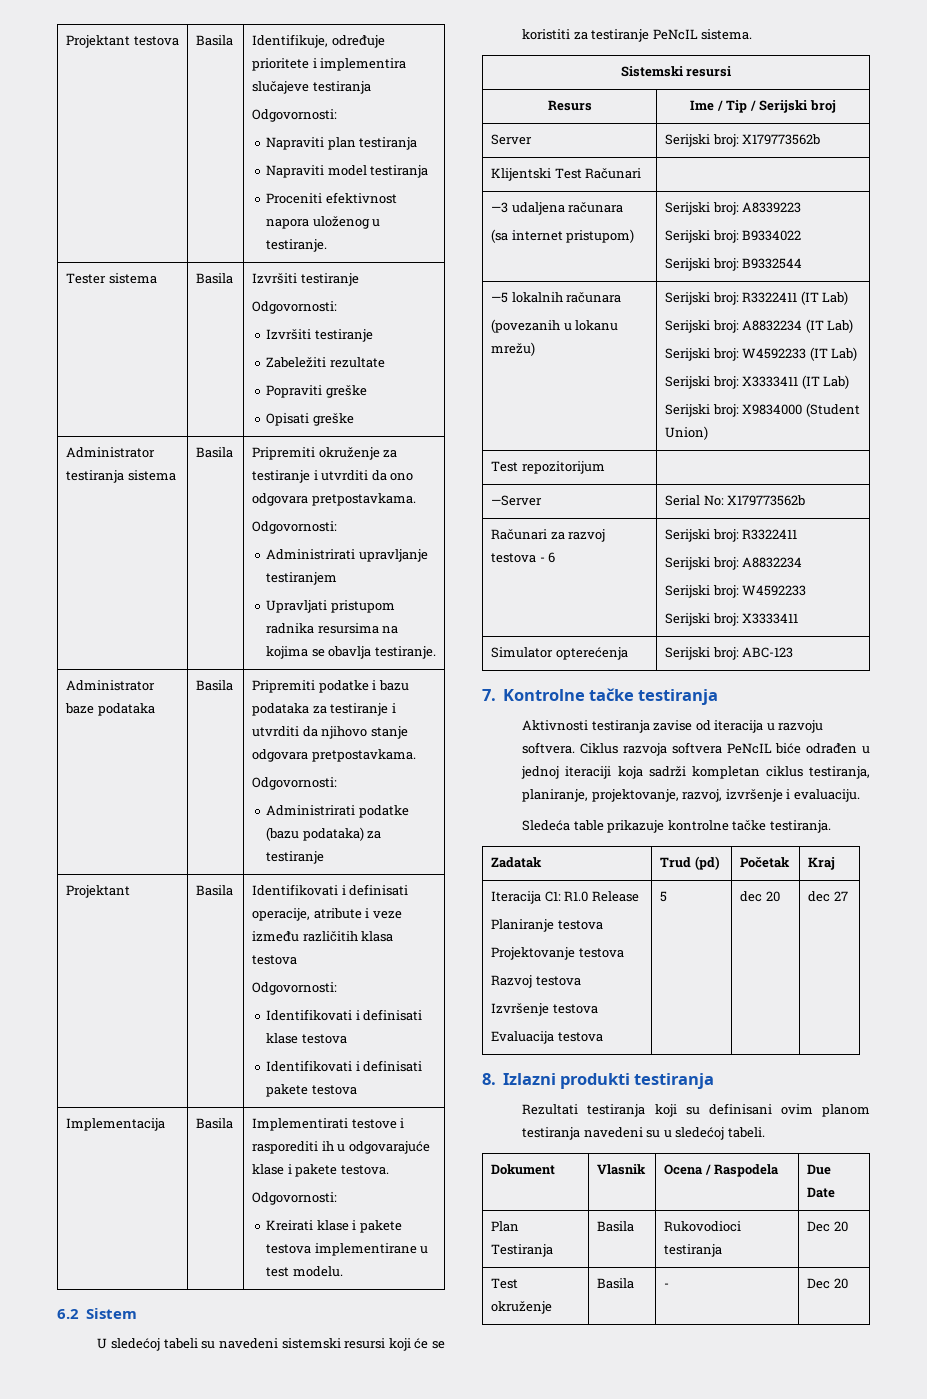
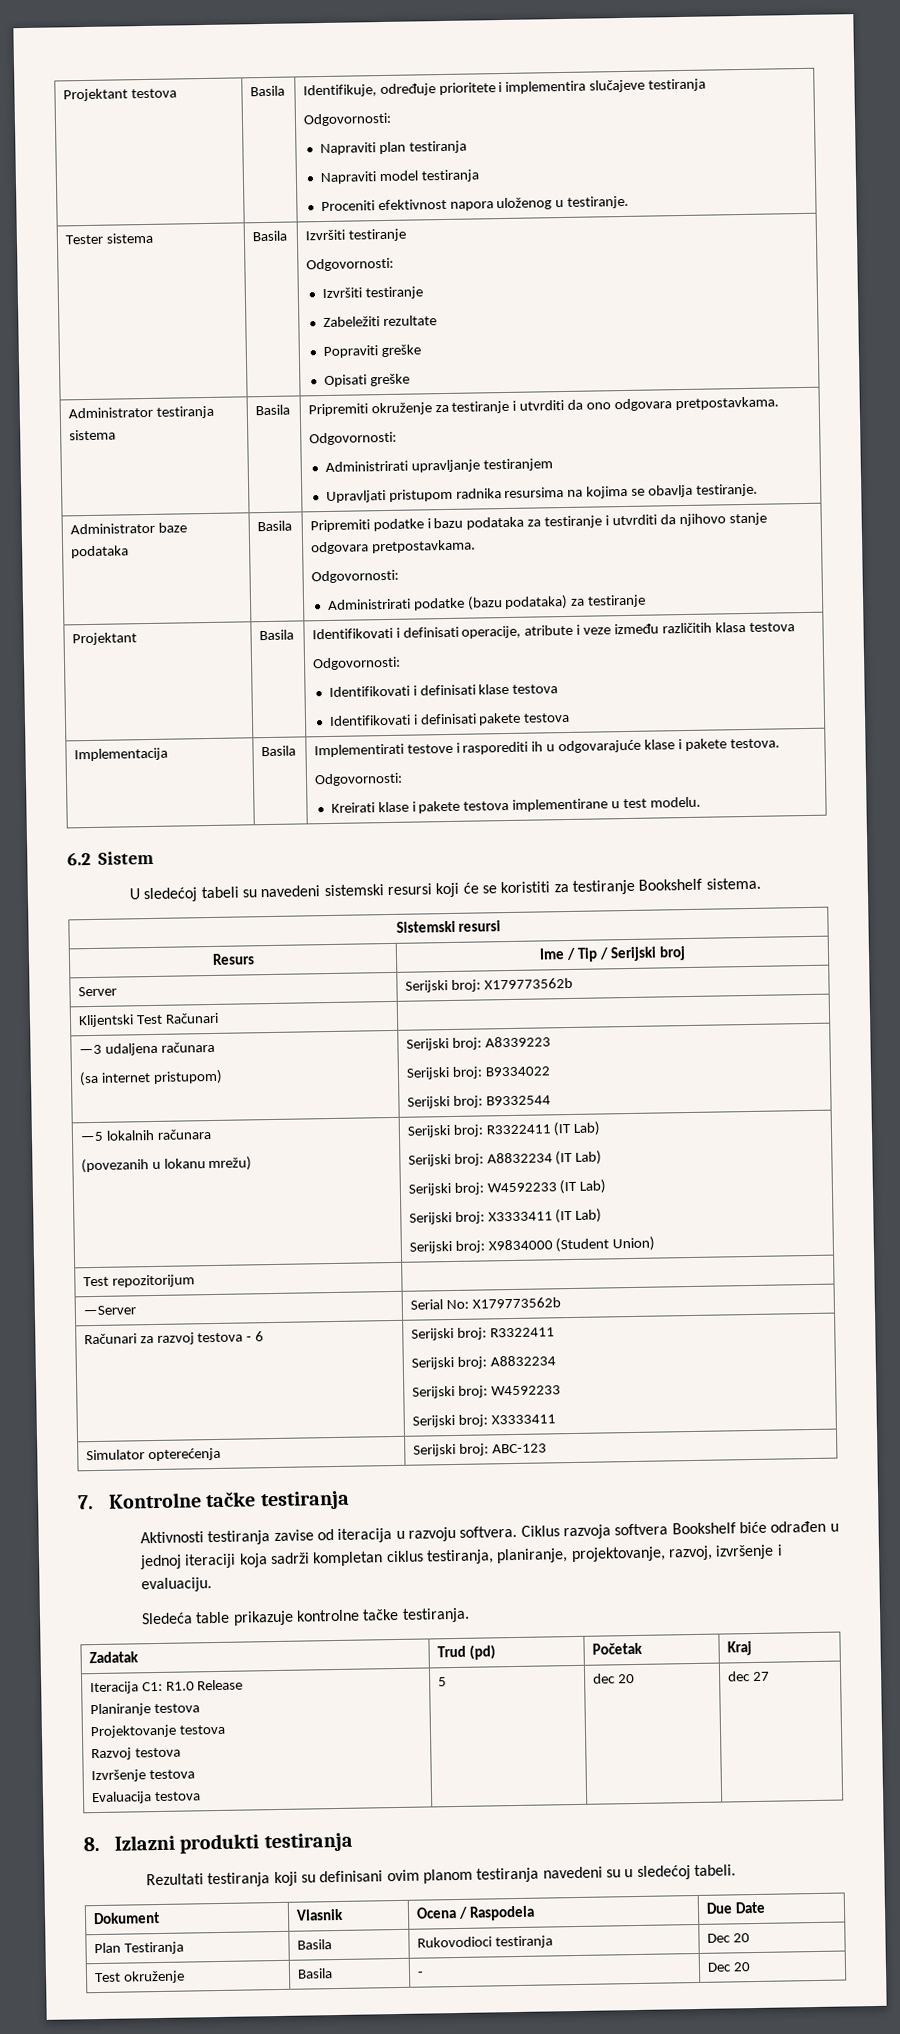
[652,29,698,40] PeNcIL -> [638,878,703,891] Bookshelf
[726,743,772,754] PeNcIL -> [671,1522,736,1535] Bookshelf

